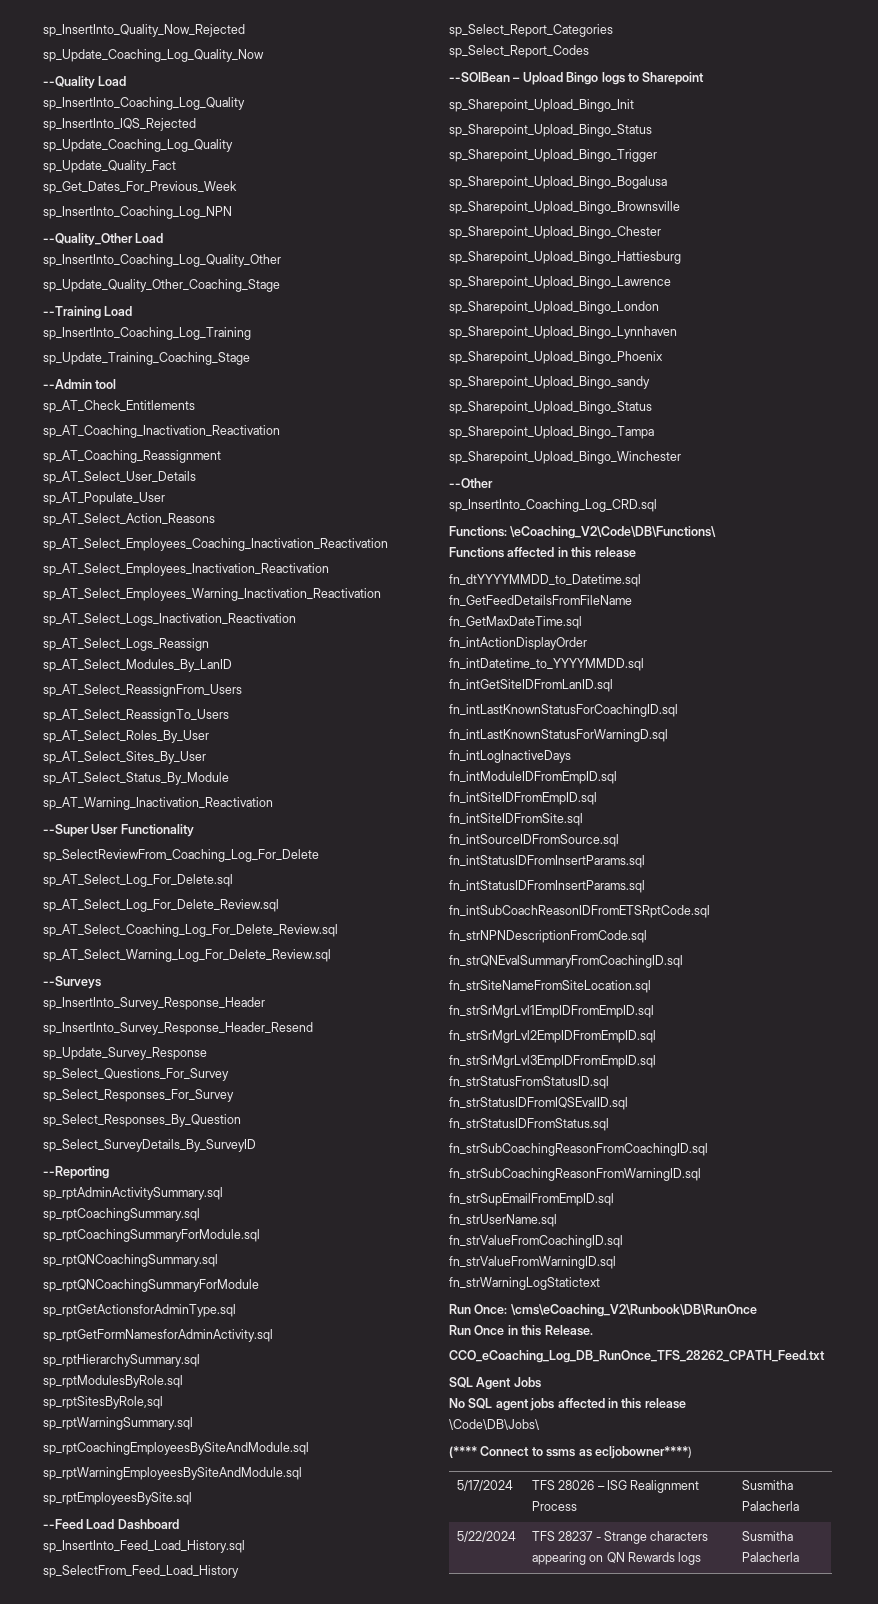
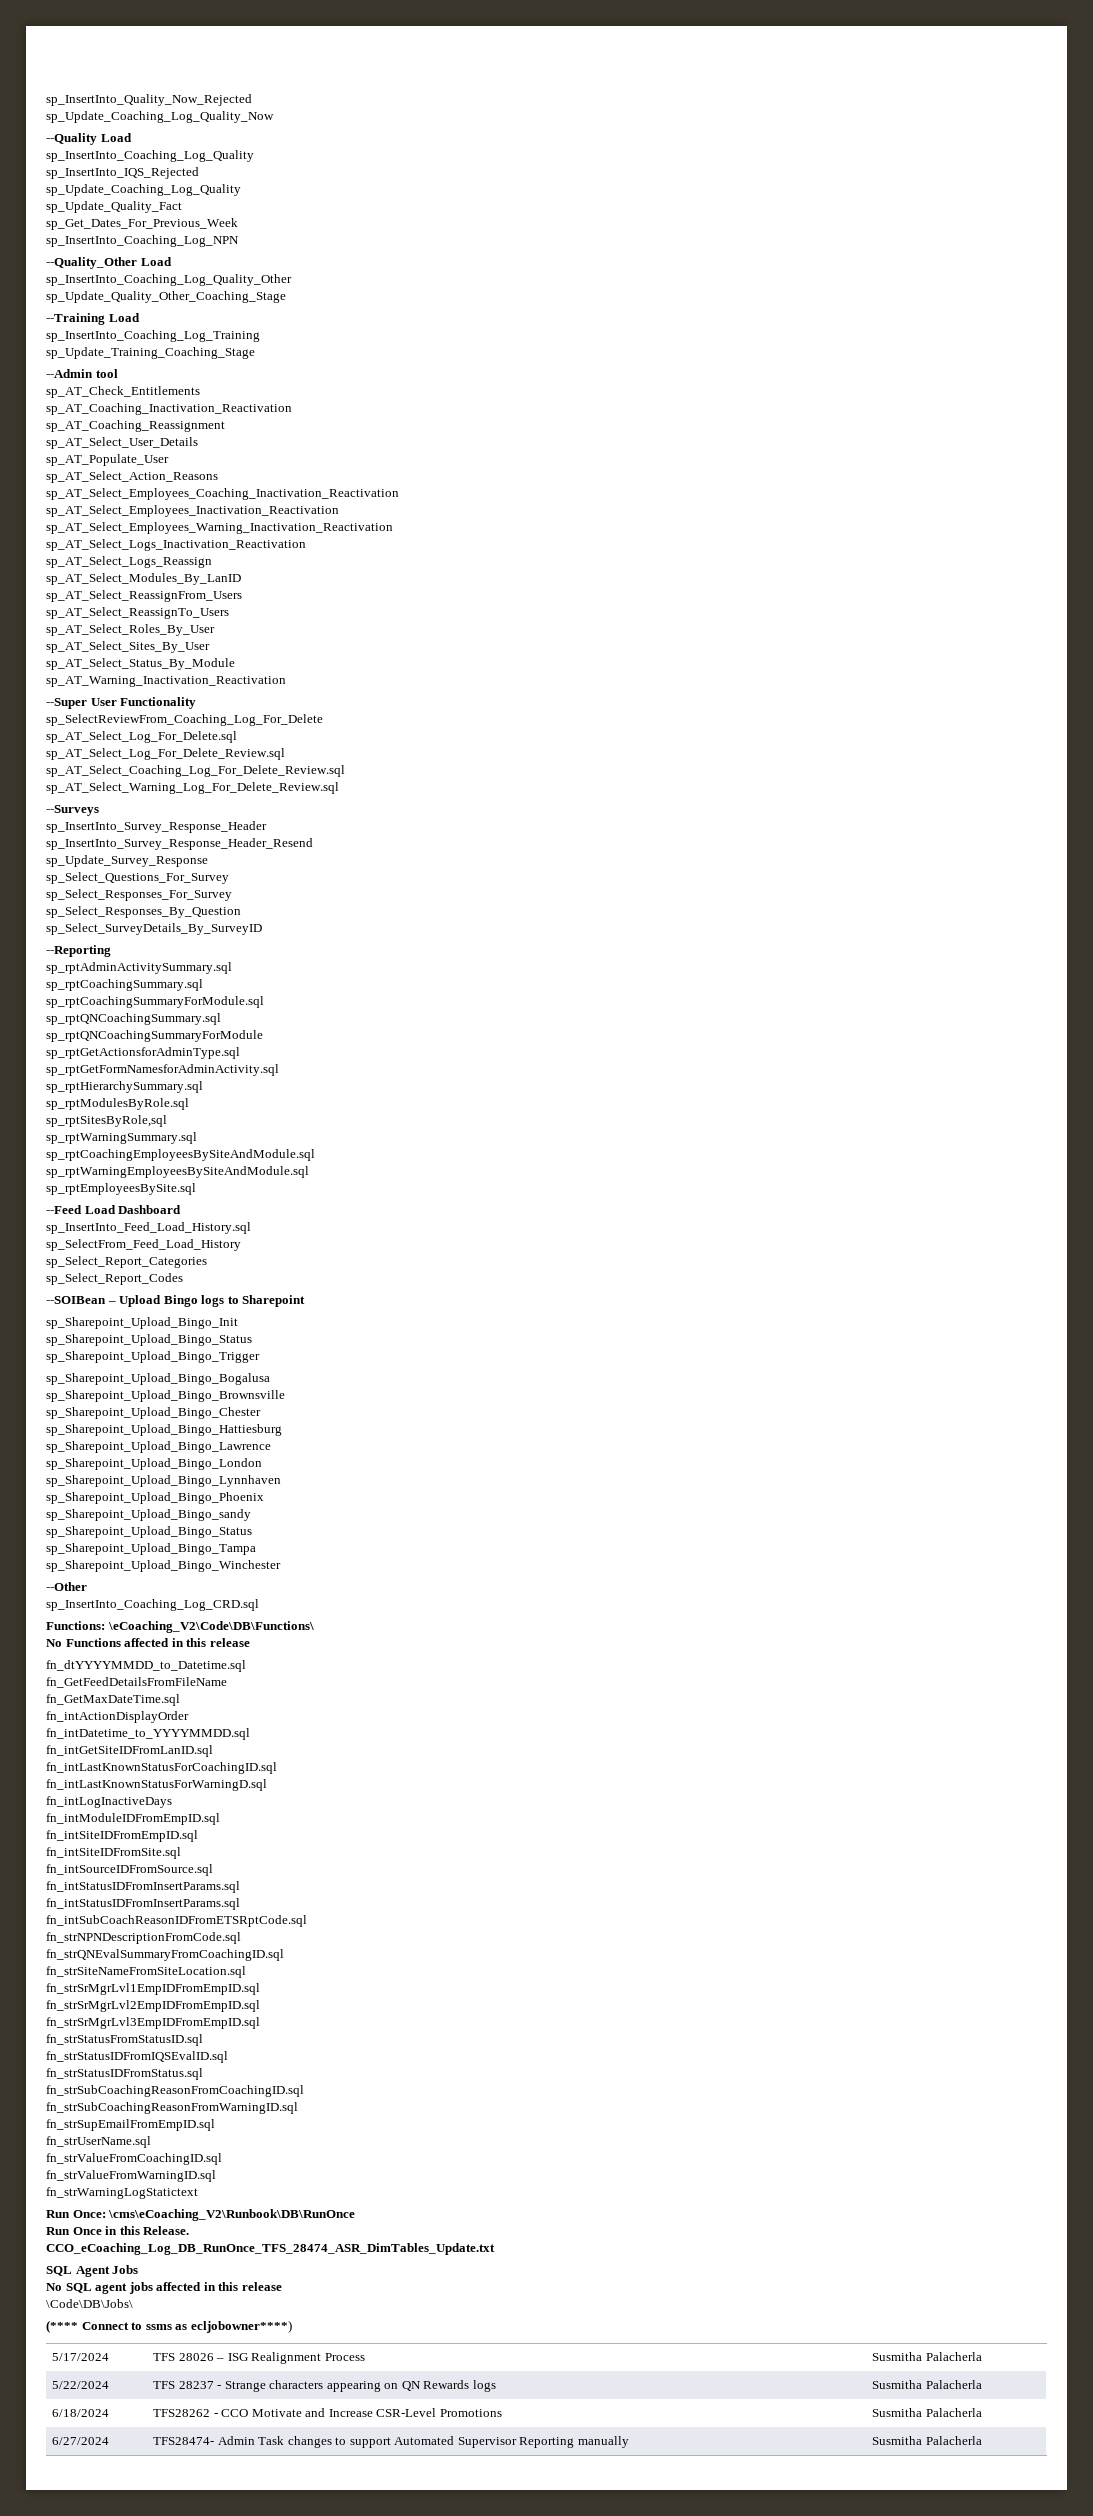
(717, 532) none -> [46,1639,62,1647] No
[449,1350,825,1363] CCO_eCoaching_Log_DB_RunOnce_TFS_28262_CPATH_Feed.txt -> [46,2243,495,2255] CCO_eCoaching_Log_DB_RunOnce_TFS_28474_ASR_DimTables_Update.txt
(799, 1557) none -> [52,2409,110,2417] [153,2408,502,2417] [872,2408,982,2417] [52,2437,110,2445] [153,2436,629,2448] [872,2436,982,2445] // 6/18/2024 | TFS28262 - CCO Motivate and Increase CSR-Level Promotions | Susmitha Palacherla // 6/27/2024 | TFS28474- Admin Task changes to support Automated Supervisor Reporting manually | Susmitha Palacherla

